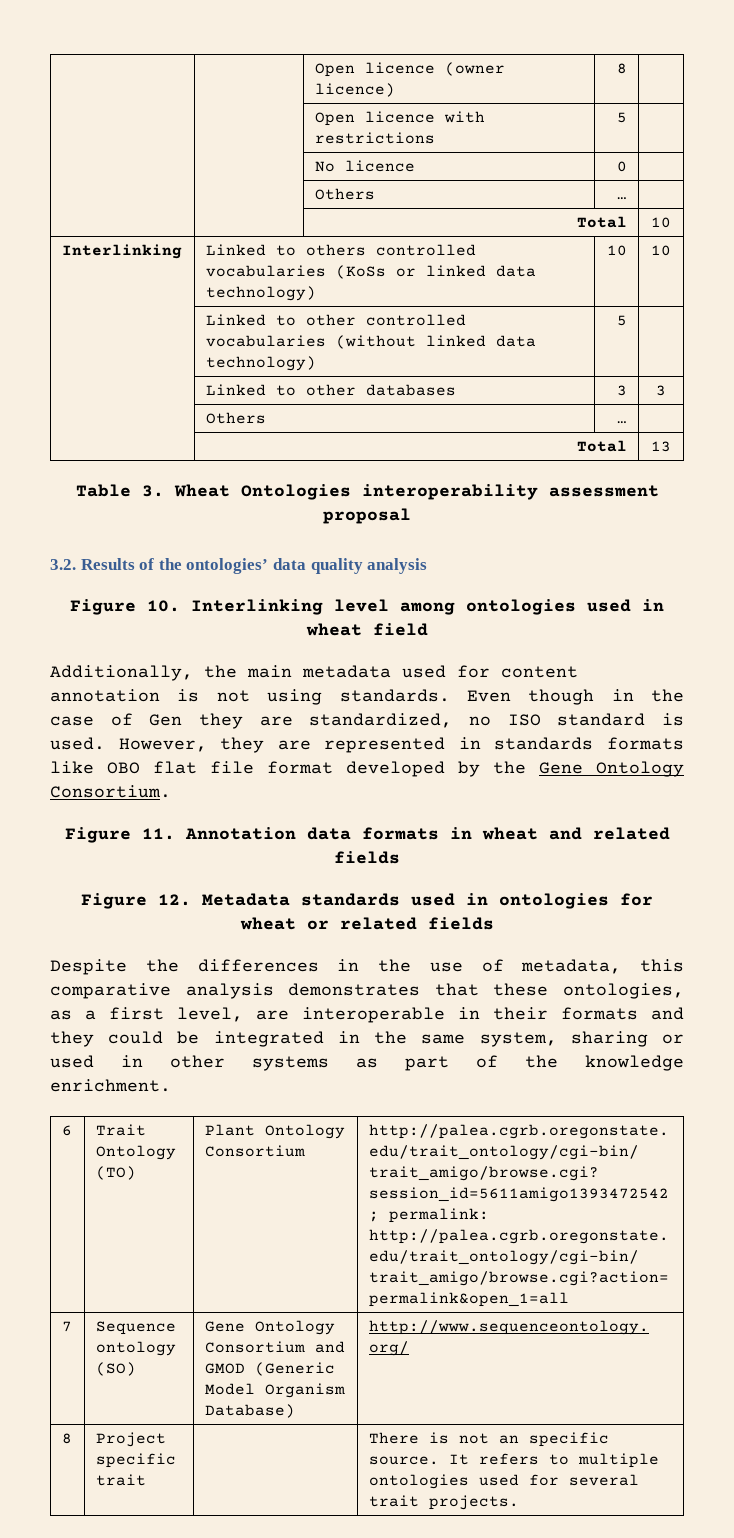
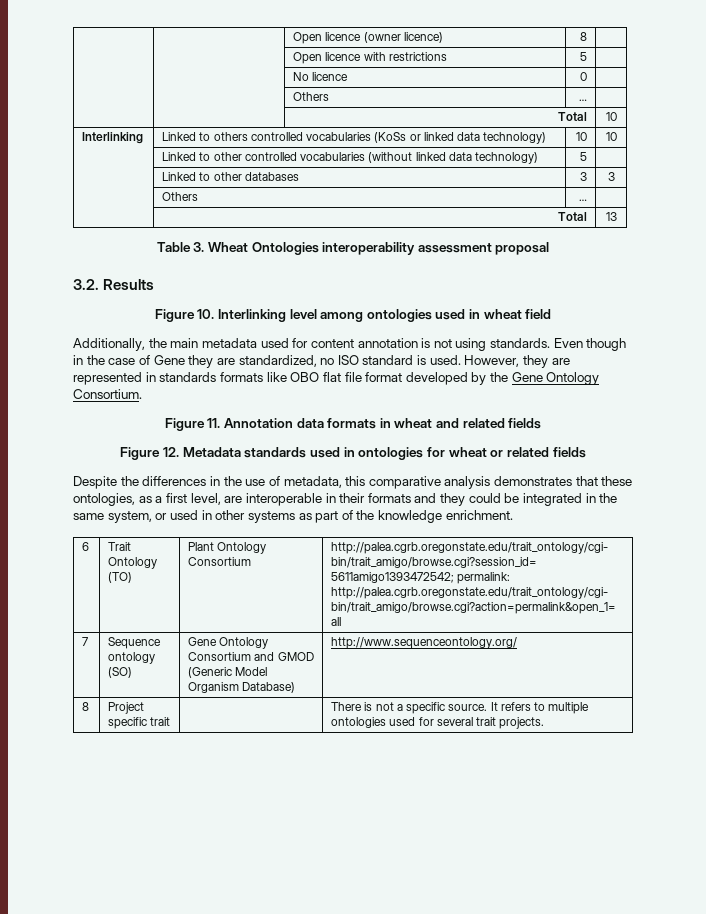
[139,558,428,574] of the ontologies’ data quality analysis -> (155, 284) none
[149,714,183,726] Gen -> [153,355,185,365] Gene
[570,1031,648,1047] sharing -> (152, 517) none
[498,1435,519,1444] an -> [396,704,403,711] a

